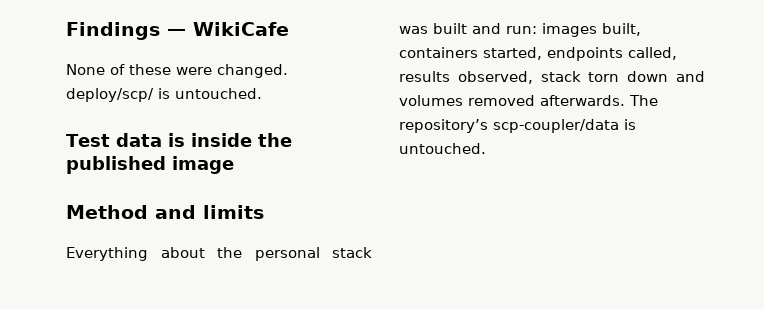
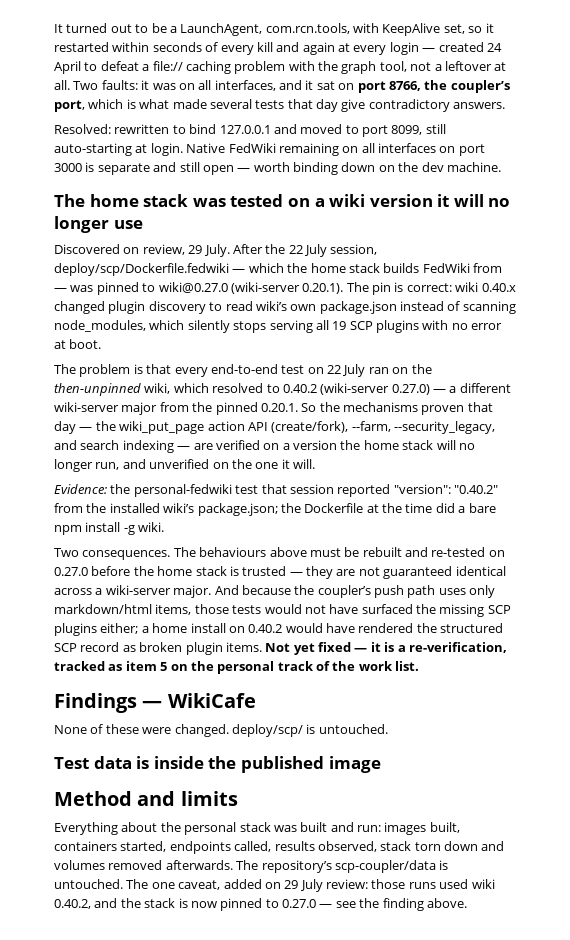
(66, 31) none -> [54,23,494,36] [54,42,502,55] [54,61,507,74] [54,80,510,93] [54,99,506,112] [54,124,446,137] [54,143,485,156] [54,162,501,175] [54,194,511,207] [54,216,143,233] [54,244,378,257] [54,263,502,276] [54,282,516,295] [54,301,516,314] [54,320,503,333] [54,339,102,349] [54,364,432,377] [54,383,511,396] [54,402,493,415] [54,421,495,434] [54,440,475,453] [54,459,315,472] [54,484,498,497] [54,503,496,516] [54,522,165,535] [54,547,505,560] [54,566,506,579] [54,585,496,598] [54,604,511,617] [54,623,504,636] [54,642,507,655] [54,661,420,674] It turned out to be a LaunchAgent, com.rcn.tools, with KeepAlive set, so it restarted within seconds of every kill and again at every login — created 24 April to defeat a file:// caching problem with the graph tool, not a leftover at all. Two faults: it was on all interfaces, and it sat on port 8766, the coupler’s port, which is what made several tests that day give contradictory answers. // Resolved: rewritten to bind 127.0.0.1 and moved to port 8099, still auto-starting at login. Native FedWiki remaining on all interfaces on port 3000 is separate and still open — worth binding down on the dev machine. // The home stack was tested on a wiki version it will no longer use // Discovered on review, 29 July. After the 22 July session, deploy/scp/Dockerfile.fedwiki — which the home stack builds FedWiki from — was pinned to wiki@0.27.0 (wiki-server 0.20.1). The pin is correct: wiki 0.40.x changed plugin discovery to read wiki’s own package.json instead of scanning node_modules, which silently stops serving all 19 SCP plugins with no error at boot. // The problem is that every end-to-end test on 22 July ran on the then-unpinned wiki, which resolved to 0.40.2 (wiki-server 0.27.0) — a different wiki-server major from the pinned 0.20.1. So the mechanisms proven that day — the wiki_put_page action API (create/fork), --farm, --security_legacy, and search indexing — are verified on a version the home stack will no longer run, and unverified on the one it will. // Evidence: the personal-fedwiki test that session reported "version": "0.40.2" from the installed wiki’s package.json; the Dockerfile at the time did a bare npm install -g wiki. // Two consequences. The behaviours above must be rebuilt and re-tested on 0.27.0 before the home stack is trusted — they are not guaranteed identical across a wiki-server major. And because the coupler’s push path uses only markdown/html items, those tests would not have surfaced the missing SCP plugins either; a home install on 0.40.2 would have rendered the structured SCP record as broken plugin items. Not yet fixed — it is a re-verification, tracked as item 5 on the personal track of the work list. //
(486, 148) none -> [126,879,495,892] [54,898,467,911] The one caveat, added on 29 July review: those runs used wiki 0.40.2, and the stack is now pinned to 0.27.0 — see the finding above.

